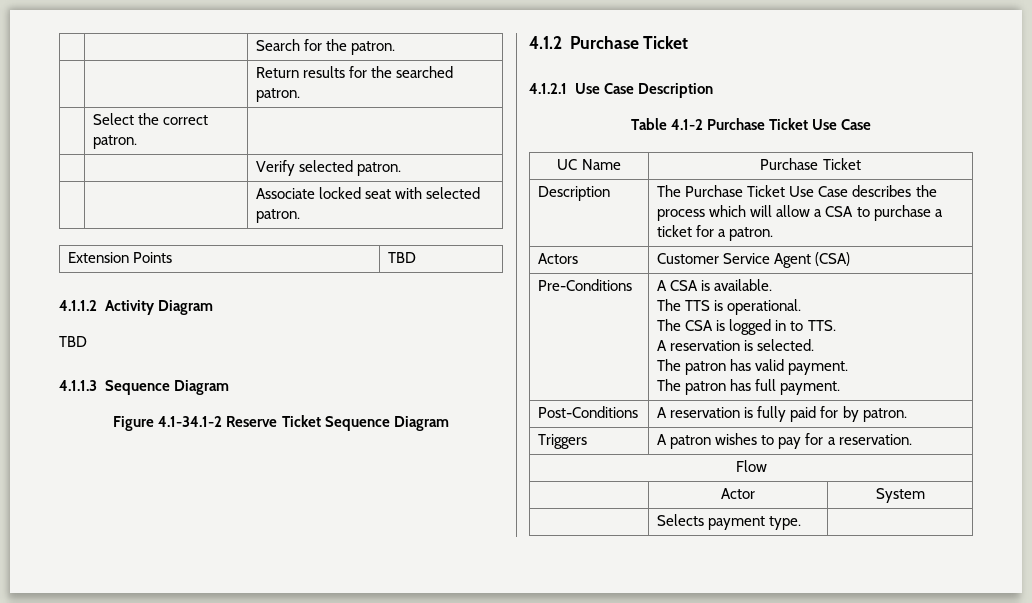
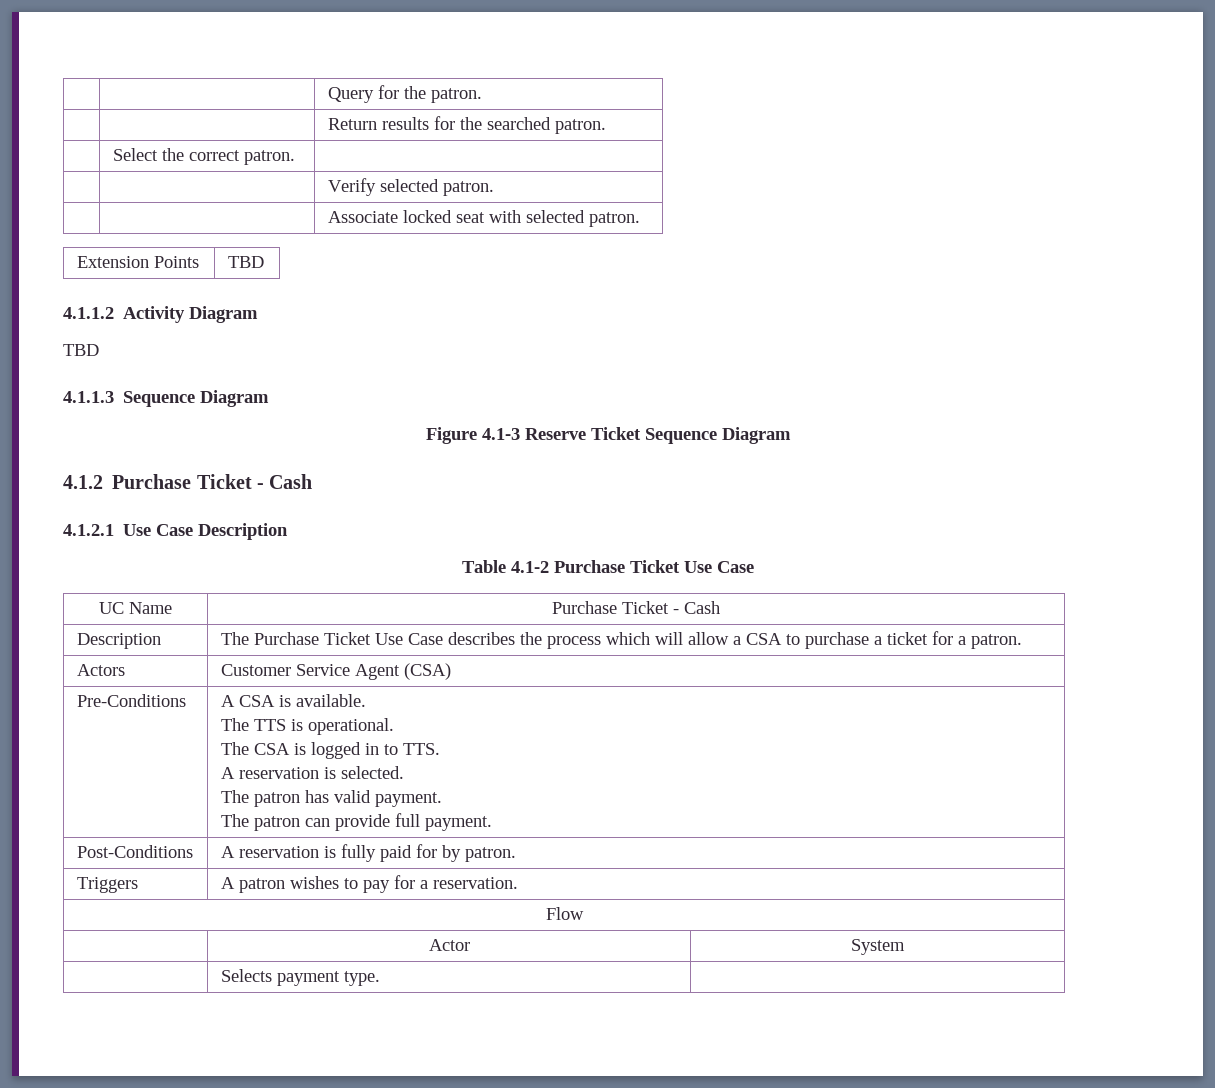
[256,39,301,51] | | Search -> [327,87,374,103] | | Query
[158,416,223,427] 4.1-34.1-2 -> [482,428,520,440] 4.1-3
(689, 42) none -> [257,474,313,489] - Cash
(861, 164) none -> [672,601,720,614] - Cash
[730,379,752,391] has -> [304,814,390,831] can provide

